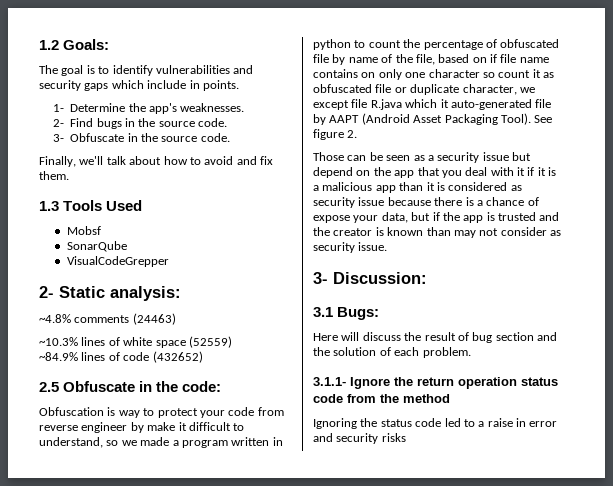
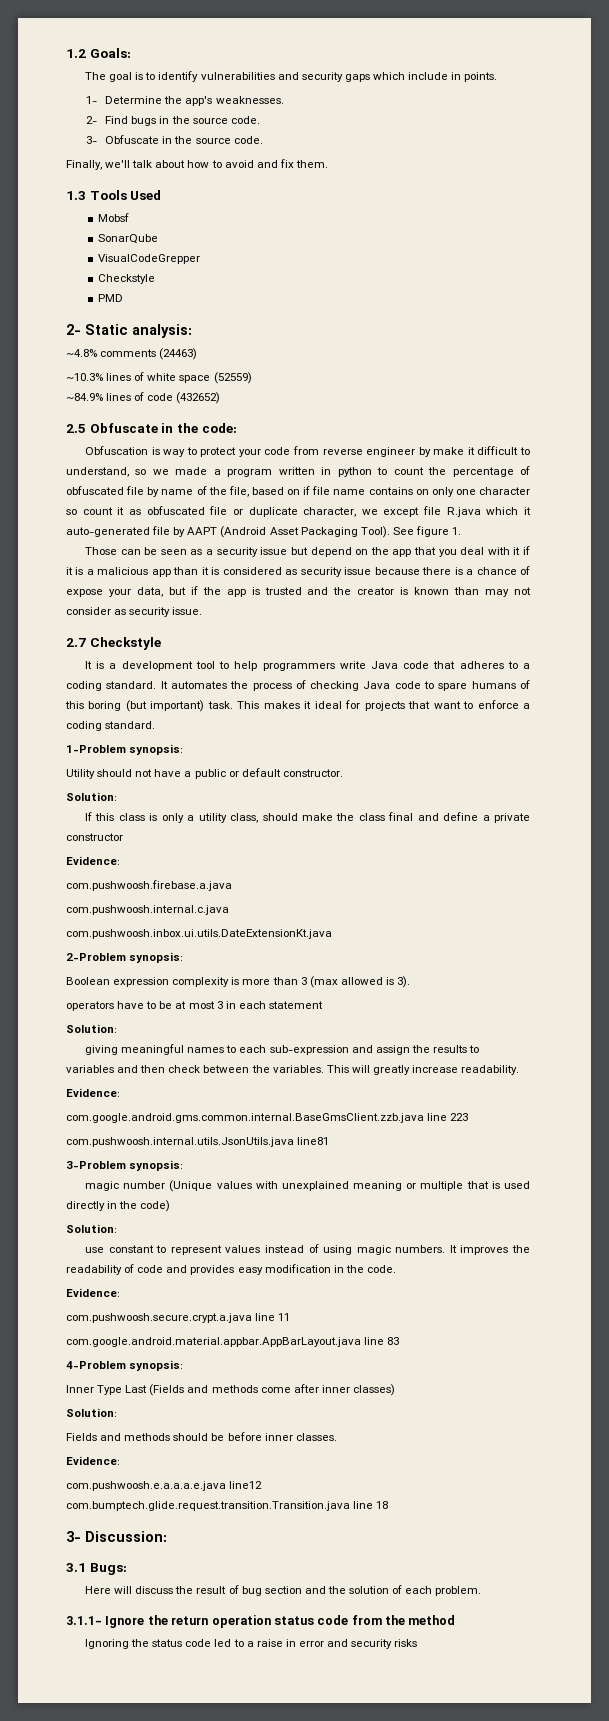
(169, 261) none -> [98,274,156,284] [98,294,124,302] // Checkstyle // PMD
[347,130,358,138] 2. -> [452,527,462,535] 1.
(388, 246) none -> [66,637,161,650] [85,661,530,671] [66,680,531,691] [65,700,530,712] [66,721,156,731] [66,744,184,755] [66,768,343,779] [66,792,117,801] [85,812,530,823] [66,833,123,841] [66,856,120,865] [66,880,232,891] [66,905,229,915] [66,929,332,939] [66,952,184,963] [66,976,411,988] [66,1001,323,1011] [66,1024,117,1033] [85,1044,480,1055] [66,1065,520,1075] [66,1088,120,1097] [66,1113,469,1123] [66,1137,330,1147] [66,1160,184,1171] [85,1180,530,1192] [66,1200,171,1212] [66,1224,117,1233] [85,1244,530,1255] [66,1264,396,1275] [66,1288,120,1297] [66,1313,291,1323] [66,1337,400,1347] [66,1360,184,1371] [66,1384,395,1396] [66,1408,117,1417] [66,1432,337,1441] [66,1456,120,1465] [66,1481,263,1491] [66,1501,389,1511] // 2.7 Checkstyle // It is a development tool to help programmers write Java code that adheres to a coding standard. It automates the process of checking Java code to spare humans of this boring (but important) task. This makes it ideal for projects that want to enforce a coding standard. // 1-Problem synopsis: // Utility should not have a public or default constructor. // Solution: // If this class is only a utility class, should make the class final and define a private constructor // Evidence: // com.pushwoosh.firebase.a.java // com.pushwoosh.internal.c.java // com.pushwoosh.inbox.ui.utils.DateExtensionKt.java // 2-Problem synopsis: // Boolean expression complexity is more than 3 (max allowed is 3). // operators have to be at most 3 in each statement // Solution: // giving meaningful names to each sub-expression and assign the results to variables and then check between the variables. This will greatly increase readability. // Evidence: // com.google.android.gms.common.internal.BaseGmsClient.zzb.java line 223 // com.pushwoosh.internal.utils.JsonUtils.java line81 // 3-Problem synopsis: // magic number (Unique values with unexplained meaning or multiple that is used directly in the code) // Solution: // use constant to represent values instead of using magic numbers. It improves the readability of code and provides easy modification in the code. // Evidence: // com.pushwoosh.secure.crypt.a.java line 11 // com.google.android.material.appbar.AppBarLayout.java line 83 // 4-Problem synopsis: // Inner Type Last (Fields and methods come after inner classes) // Solution: // Fields and methods should be before inner classes. // Evidence: // com.pushwoosh.e.a.a.a.e.java line12 com.bumptech.glide.request.transition.Transition.java line 18

